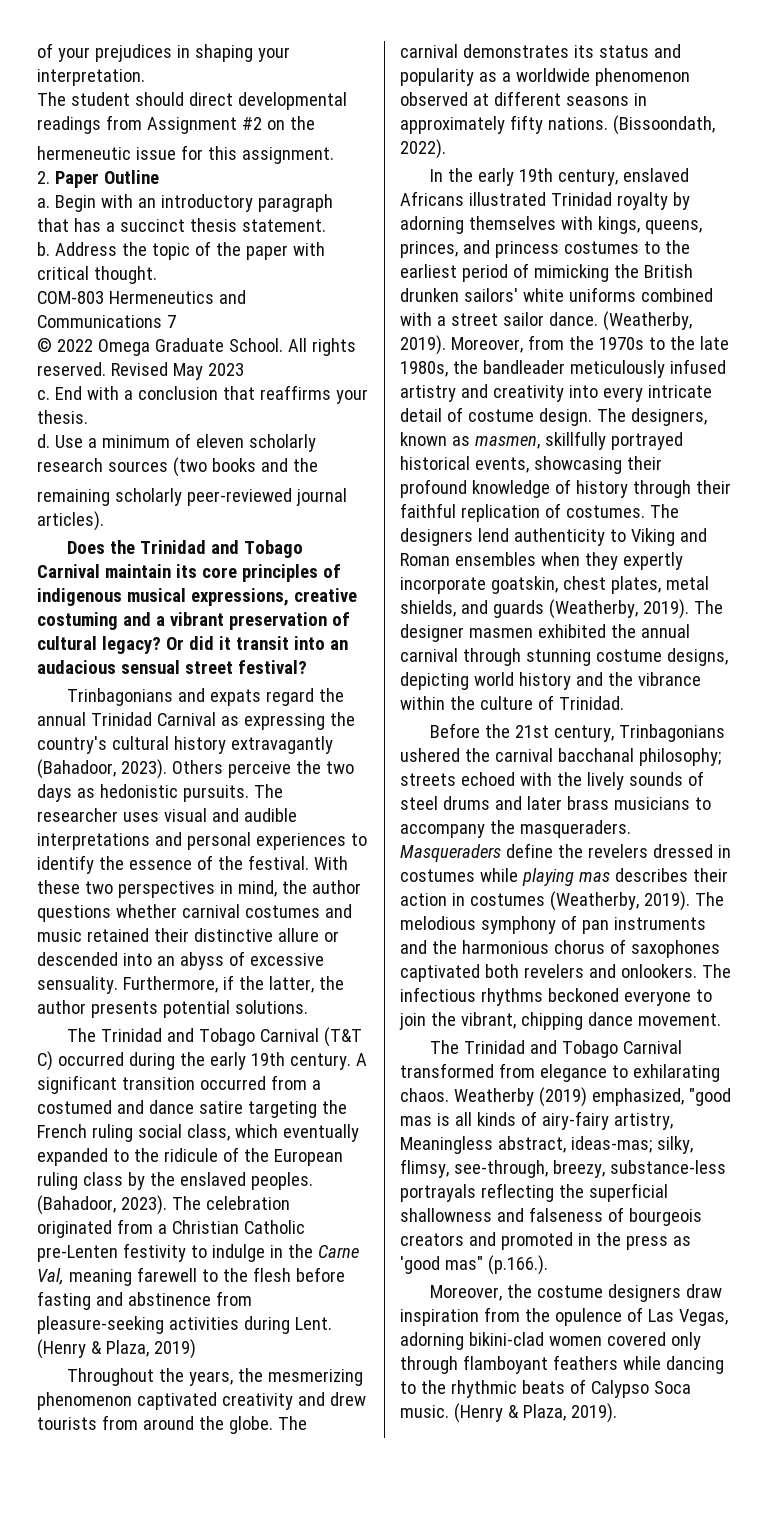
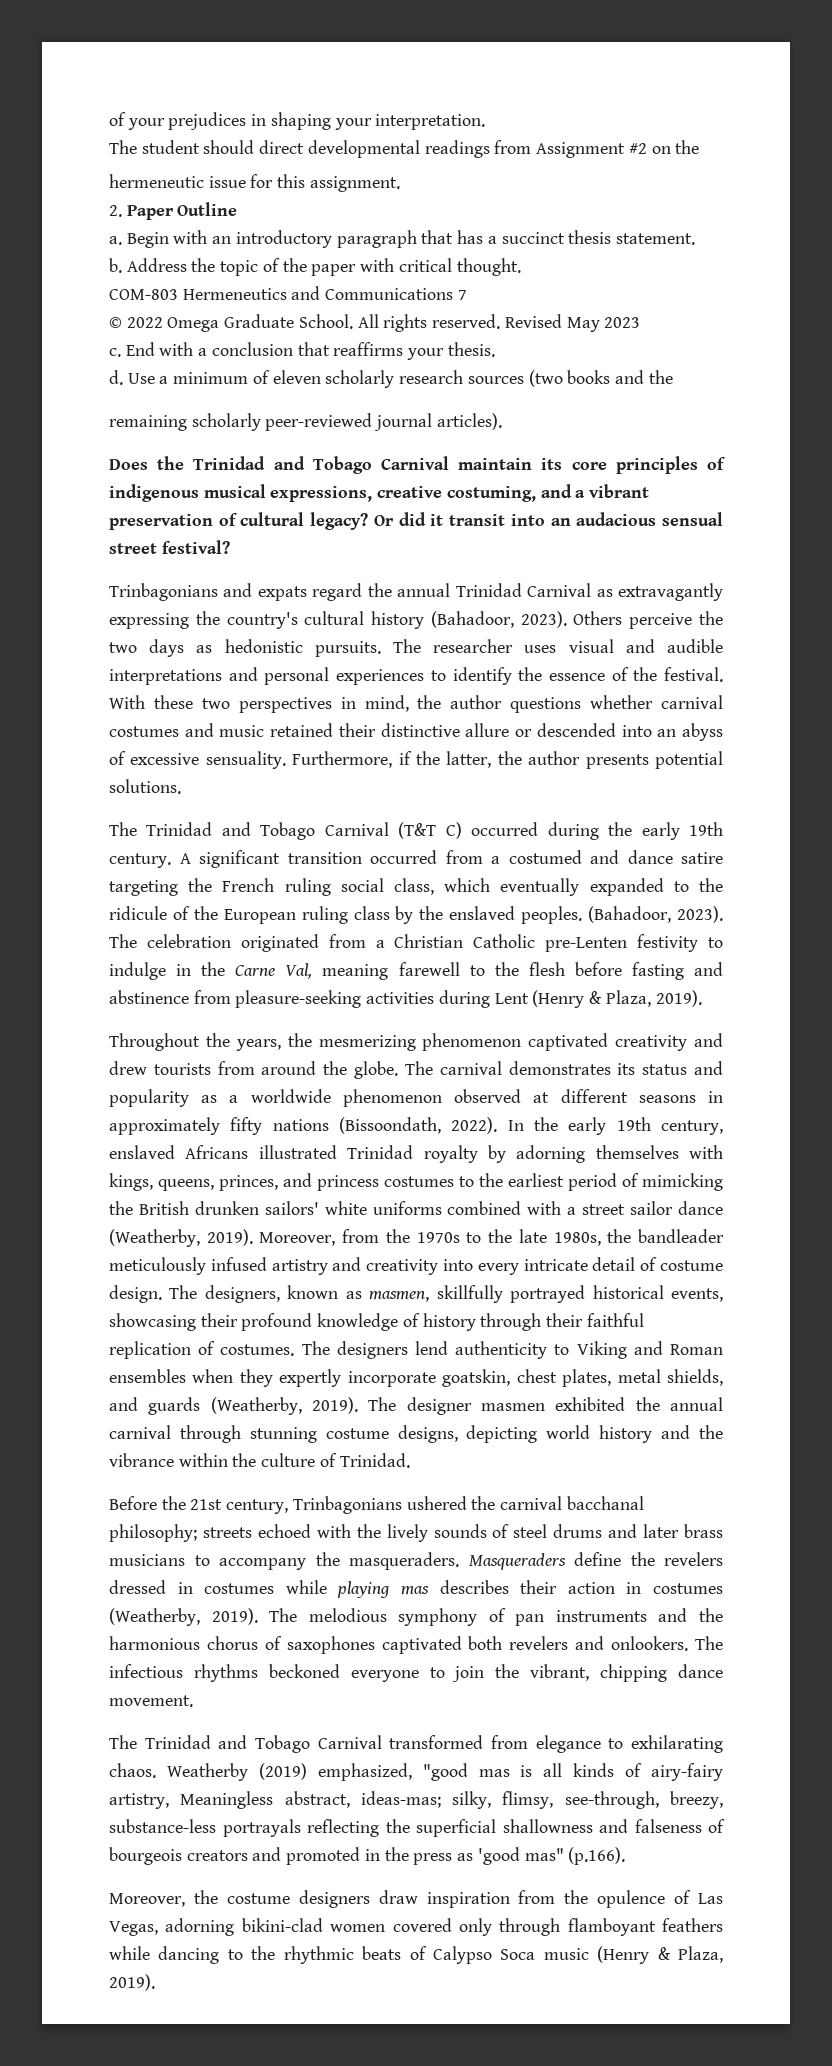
[37,612,118,630] costuming -> [446,486,536,502] costuming,
(239, 721) none -> [618,583,724,601] extravagantly
[230,736,333,754] extravagantly -> (425, 620) none
[294,1317,332,1330] [37,1339,196,1359] Lent. (Henry & Plaza, 2019) -> [494,990,702,1008] Lent (Henry & Plaza, 2019).
[547,117,608,130] nations. -> [272,1119,329,1131] nations
(446, 149) // -> (498, 1125) none
[548,312,598,326] dance. -> [678,1201,723,1215] dance
[487,1255,548,1275] (p.166.). -> [568,1847,626,1865] (p.166).
[400,1405,449,1418] music. -> [543,1948,589,1960] music

